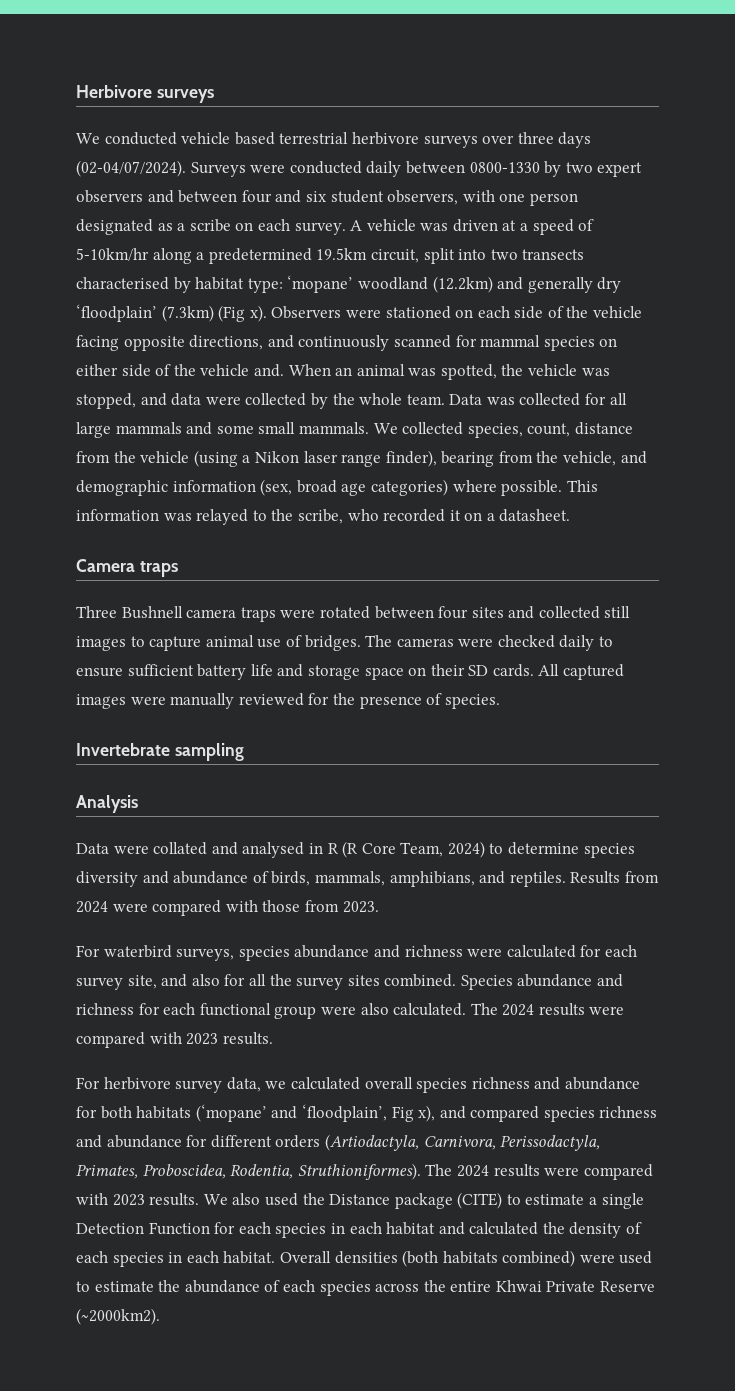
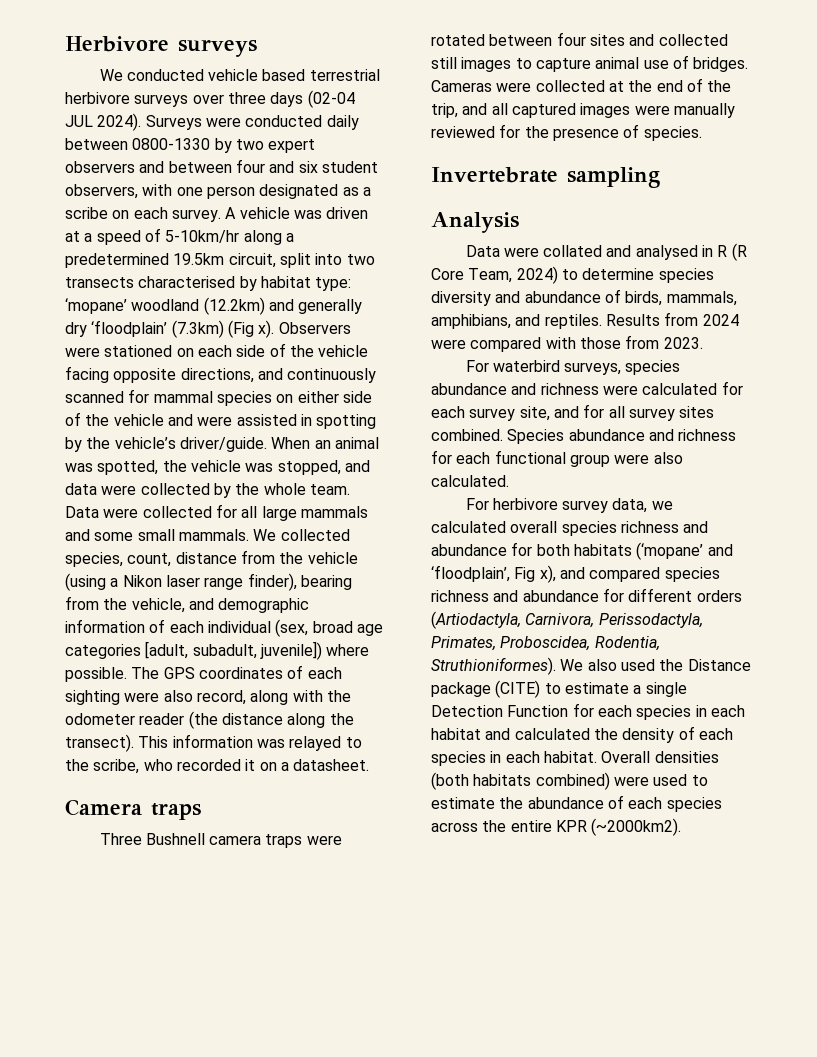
[76,160,186,177] (02-04/07/2024). -> [307,90,355,108] [65,113,142,131] (02-04 JUL 2024).
[253,364,284,377] and. -> [167,414,377,429] [65,437,267,452] and were assisted in spotting by the vehicle’s driver/guide.
[486,397,515,405] was -> [103,508,139,518] were
[260,479,563,496] (sex, broad age categories) where possible. -> [149,619,383,637] [65,641,370,660] [65,665,342,682] [65,690,351,705] [65,711,354,729] [65,734,134,752] of each individual (sex, broad age categories [adult, subadult, juvenile]) where possible. The GPS coordinates of each sighting were also record, along with the odometer reader (the distance along the transect).
[365,635,614,651] [76,664,560,680] The cameras were checked daily to ensure sufficient battery life and storage space on their SD cards. All -> [431,78,732,92] [431,103,508,118] Cameras were collected at the end of the trip, and all
[191,974,292,986] also for all the -> [583,404,625,418] for all
[470,1003,625,1016] [76,1032,273,1048] The 2024 results were compared with 2023 results. -> (509, 481) none
[425,1164,653,1180] [76,1193,200,1206] The 2024 results were compared with 2023 results. -> (556, 666) none
[495,1280,656,1292] Khwai Private Reserve -> [555,820,587,832] KPR

